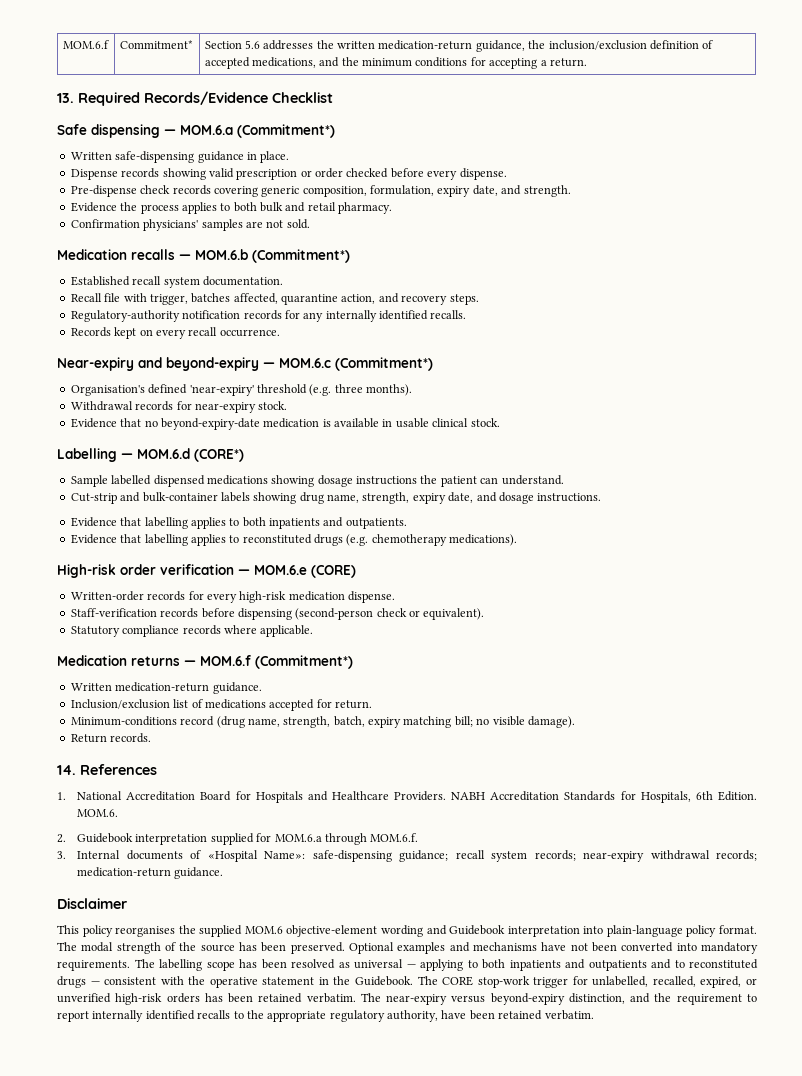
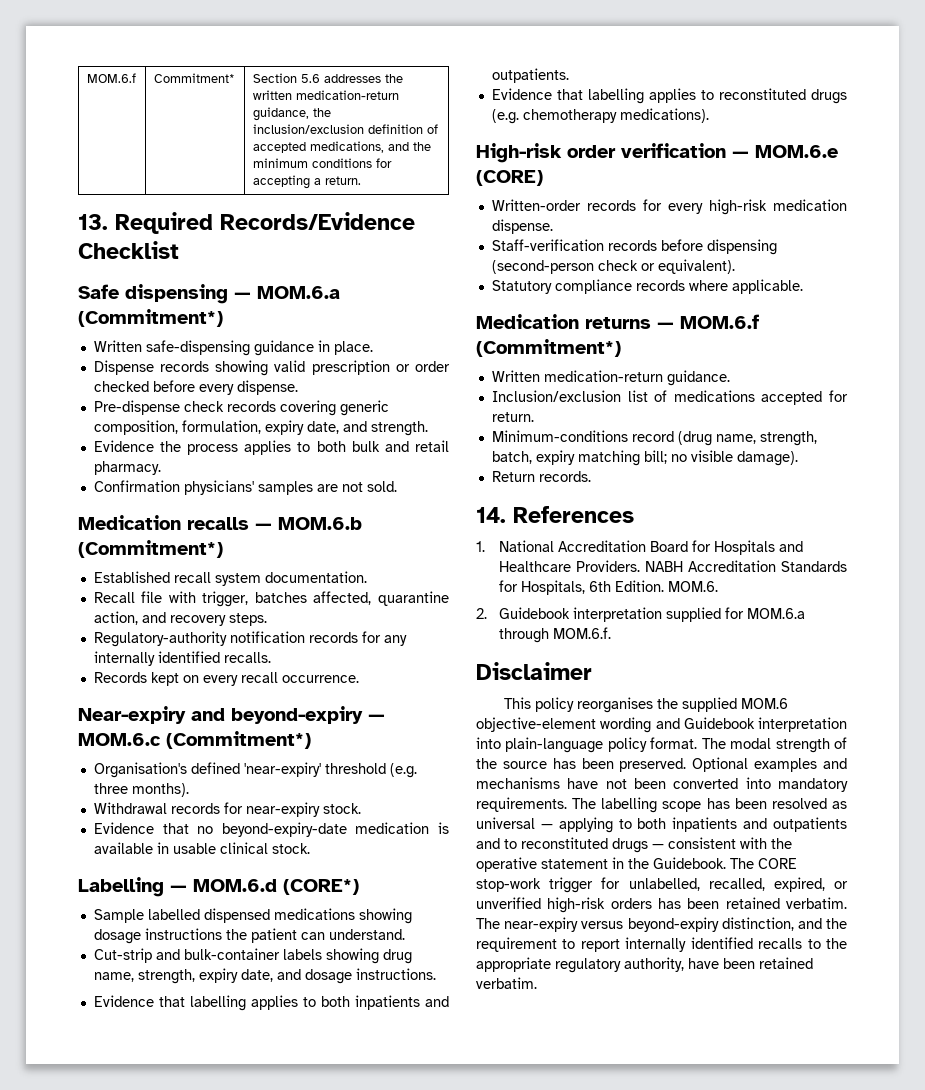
[57,850,758,862] [77,867,224,879] // 3. Internal documents of «Hospital Name»: safe-dispensing guidance; recall system records; near-expiry withdrawal records; medication-return guidance. -> (611, 633) none

